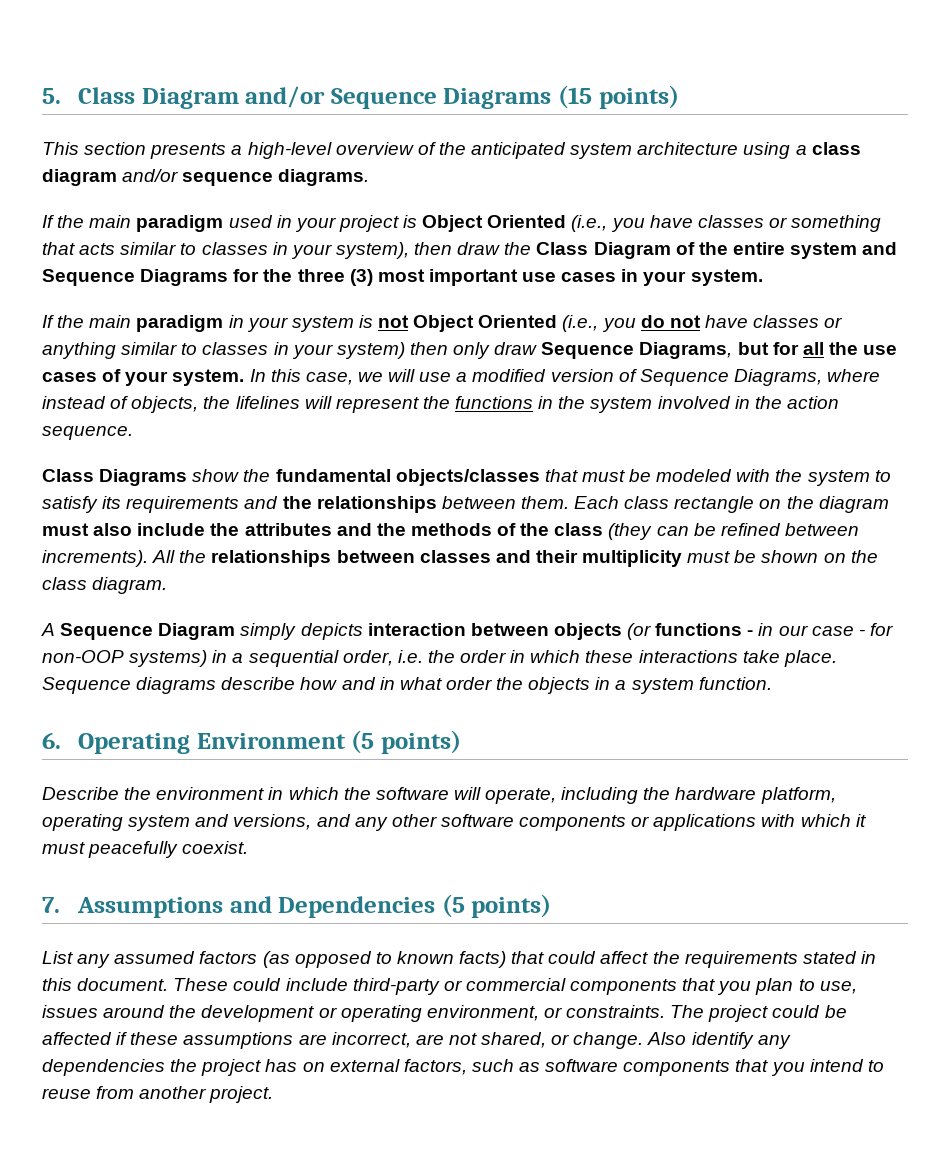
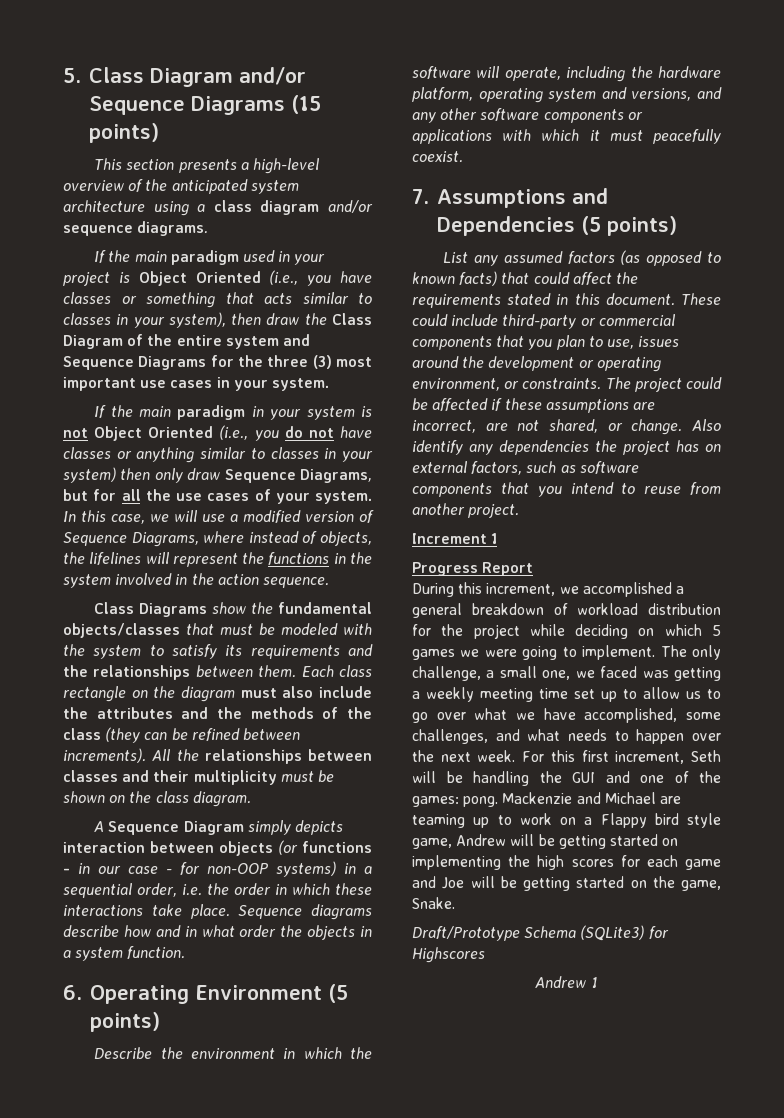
(274, 1094) none -> [412,533,498,544] [412,562,534,576] [412,582,684,597] [412,603,721,618] [412,624,721,639] [412,645,721,660] [412,666,721,681] [412,687,721,702] [412,708,721,723] [412,729,721,744] [412,750,721,764] [412,771,721,786] [412,792,681,807] [412,813,721,828] [412,834,679,849] [412,855,721,870] [412,876,721,891] [412,897,455,909] [412,925,669,941] [412,947,485,963] [535,976,598,988] // Increment 1 // Progress Report // During this increment, we accomplished a general breakdown of workload distribution for the project while deciding on which 5 games we were going to implement. The only challenge, a small one, we faced was getting a weekly meeting time set up to allow us to go over what we have accomplished, some challenges, and what needs to happen over the next week. For this first increment, Seth will be handling the GUI and one of the games: pong. Mackenzie and Michael are teaming up to work on a Flappy bird style game, Andrew will be getting started on implementing the high scores for each game and Joe will be getting started on the game, Snake. // Draft/Prototype Schema (SQLite3) for Highscores // Andrew 1

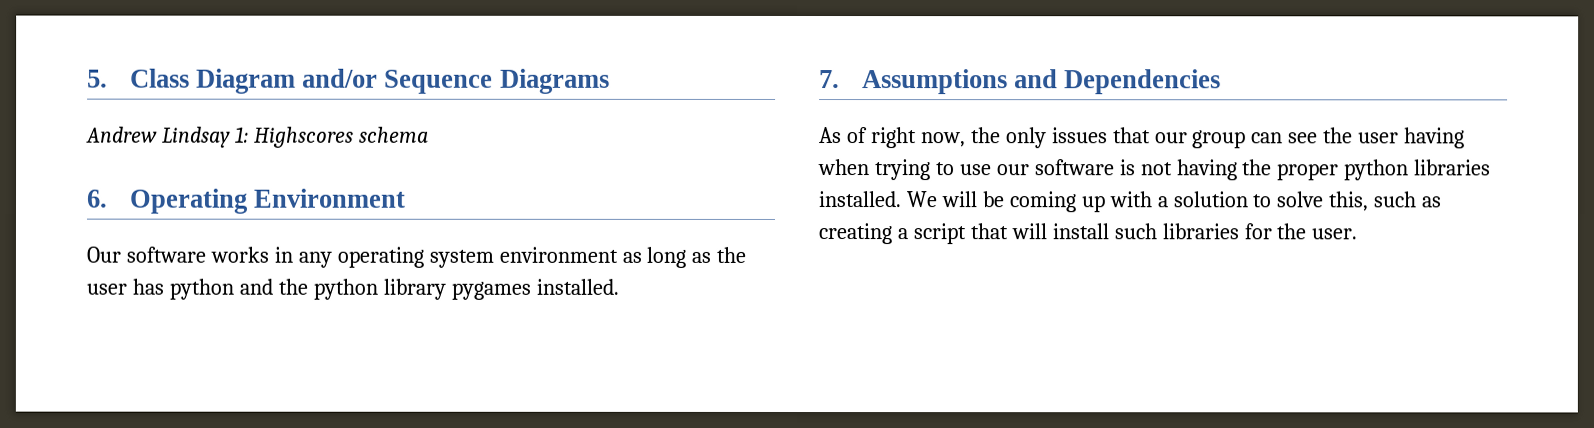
[290,95,321,114] [88,123,159,143] [94,158,320,174] [63,179,299,194] [63,200,373,216] [63,221,209,236] [94,250,326,265] [63,270,372,286] [63,292,372,308] [63,312,372,328] [63,334,310,349] [63,355,372,370] [63,377,329,391] [94,405,373,420] [63,425,372,441] [63,447,374,463] [63,467,372,483] [63,489,372,504] [63,510,374,524] [63,531,372,547] [63,552,372,567] [63,573,329,588] [94,602,372,617] [63,623,372,638] [63,644,373,659] [63,665,372,680] [63,686,372,702] [63,707,372,719] [63,727,300,743] [63,748,372,764] [63,770,334,785] [63,791,251,807] [94,820,344,835] [63,840,372,856] [63,861,372,877] [63,883,372,898] [63,904,372,920] [63,925,372,940] [63,946,186,961] [63,984,348,1004] [89,1012,160,1032] [94,1047,373,1059] [412,66,721,82] [412,87,722,103] [412,108,643,123] [412,129,721,144] [412,151,463,163] [412,188,608,208] [436,216,677,236] [443,250,721,266] [412,271,638,286] [412,293,721,308] [412,314,675,329] [412,335,680,350] [412,356,661,372] [412,377,722,392] [412,398,655,413] [412,419,721,435] [412,440,721,455] [412,461,639,475] [412,482,721,497] [412,503,520,518] [412,533,498,544] [412,562,534,576] [412,582,684,597] [412,603,721,618] [412,624,721,639] [412,645,721,660] [412,666,721,681] [412,687,721,702] [412,708,721,723] [412,729,721,744] [412,750,721,764] [412,771,721,786] [412,792,681,807] [412,813,721,828] [412,834,679,849] [412,855,721,870] [412,876,721,891] [412,897,455,909] [412,925,669,941] [412,947,485,963] [535,976,598,988] (15 points) // This section presents a high-level overview of the anticipated system architecture using a class diagram and/or sequence diagrams. // If the main paradigm used in your project is Object Oriented (i.e., you have classes or something that acts similar to classes in your system), then draw the Class Diagram of the entire system and Sequence Diagrams for the three (3) most important use cases in your system. // If the main paradigm in your system is not Object Oriented (i.e., you do not have classes or anything similar to classes in your system) then only draw Sequence Diagrams, but for all the use cases of your system. In this case, we will use a modified version of Sequence Diagrams, where instead of objects, the lifelines will represent the functions in the system involved in the action sequence. // Class Diagrams show the fundamental objects/classes that must be modeled with the system to satisfy its requirements and the relationships between them. Each class rectangle on the diagram must also include the attributes and the methods of the class (they can be refined between increments). All the relationships between classes and their multiplicity must be shown on the class diagram. // A Sequence Diagram simply depicts interaction between objects (or functions - in our case - for non-OOP systems) in a sequential order, i.e. the order in which these interactions take place. Sequence diagrams describe how and in what order the objects in a system function. // 6. Operating Environment (5 points) // Describe the environment in which the software will operate, including the hardware platform, operating system and versions, and any other software components or applications with which it must peacefully coexist. // 7. Assumptions and Dependencies (5 points) // List any assumed factors (as opposed to known facts) that could affect the requirements stated in this document. These could include third-party or commercial components that you plan to use, issues around the development or operating environment, or constraints. The project could be affected if these assumptions are incorrect, are not shared, or change. Also identify any dependencies the project has on external factors, such as software components that you intend to reuse from another project. // Increment 1 // Progress Report // During this increment, we accomplished a general breakdown of workload distribution for the project while deciding on which 5 games we were going to implement. The only challenge, a small one, we faced was getting a weekly meeting time set up to allow us to go over what we have accomplished, some challenges, and what needs to happen over the next week. For this first increment, Seth will be handling the GUI and one of the games: pong. Mackenzie and Michael are teaming up to work on a Flappy bird style game, Andrew will be getting started on implementing the high scores for each game and Joe will be getting started on the game, Snake. // Draft/Prototype Schema (SQLite3) for Highscores // Andrew 1 -> [86,126,429,148] [87,188,407,214] [86,246,747,268] [86,278,619,300] [819,69,1222,95] [819,127,1466,149] [818,159,1492,181] [819,191,1443,213] [818,223,1358,245] // Andrew Lindsay 1: Highscores schema // 6. Operating Environment // Our software works in any operating system environment as long as the user has python and the python library pygames installed. // 7. Assumptions and Dependencies // As of right now, the only issues that our group can see the user having when trying to use our software is not having the proper python libraries installed. We will be coming up with a solution to solve this, such as creating a script that will install such libraries for the user.

